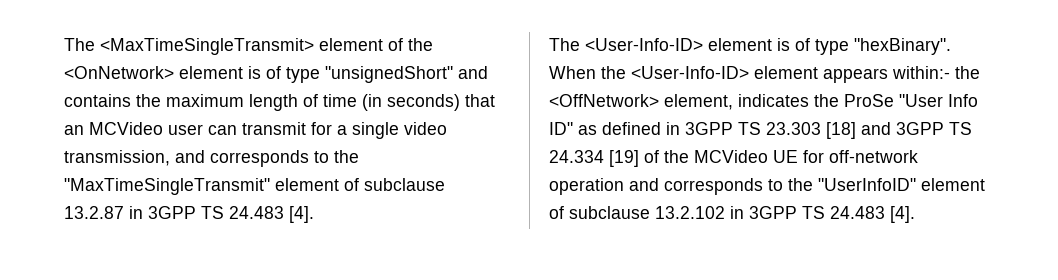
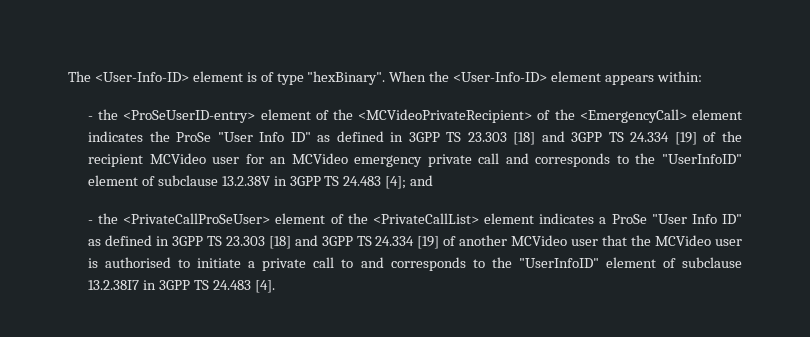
[64,38,433,55] [64,66,488,83] [64,94,495,111] [64,122,447,139] [64,150,359,167] [64,178,445,195] [64,206,314,223] [549,38,580,51] The <MaxTimeSingleTransmit> element of the <OnNetwork> element is of type "unsignedShort" and contains the maximum length of time (in seconds) that an MCVideo user can transmit for a single video transmission, and corresponds to the "MaxTimeSingleTransmit" element of subclause 13.2.87 in 3GPP TS 24.483 [4]. // The -> [68,71,91,82] The
[892,66,980,79] [549,94,733,110] within:- the <OffNetwork> element, -> [656,71,702,82] [87,109,742,123] within: // - the <ProSeUserID-entry> element of the <MCVideoPrivateRecipient> of the <EmergencyCall> element
[694,150,918,163] [549,178,985,195] [549,206,725,219] MCVideo UE for off-network operation and corresponds to the "UserInfoID" element of subclause 13.2.102 -> [87,153,743,167] [87,175,434,189] [87,213,742,224] [87,235,742,249] [87,257,742,271] [87,280,139,290] recipient MCVideo user for an MCVideo emergency private call and corresponds to the "UserInfoID" element of subclause 13.2.38V in 3GPP TS 24.483 [4]; and // - the <PrivateCallProSeUser> element of the <PrivateCallList> element indicates a ProSe "User Info ID" as defined in 3GPP TS 23.303 [18] and 3GPP TS 24.334 [19] of another MCVideo user that the MCVideo user is authorised to initiate a private call to and corresponds to the "UserInfoID" element of subclause 13.2.38I7

